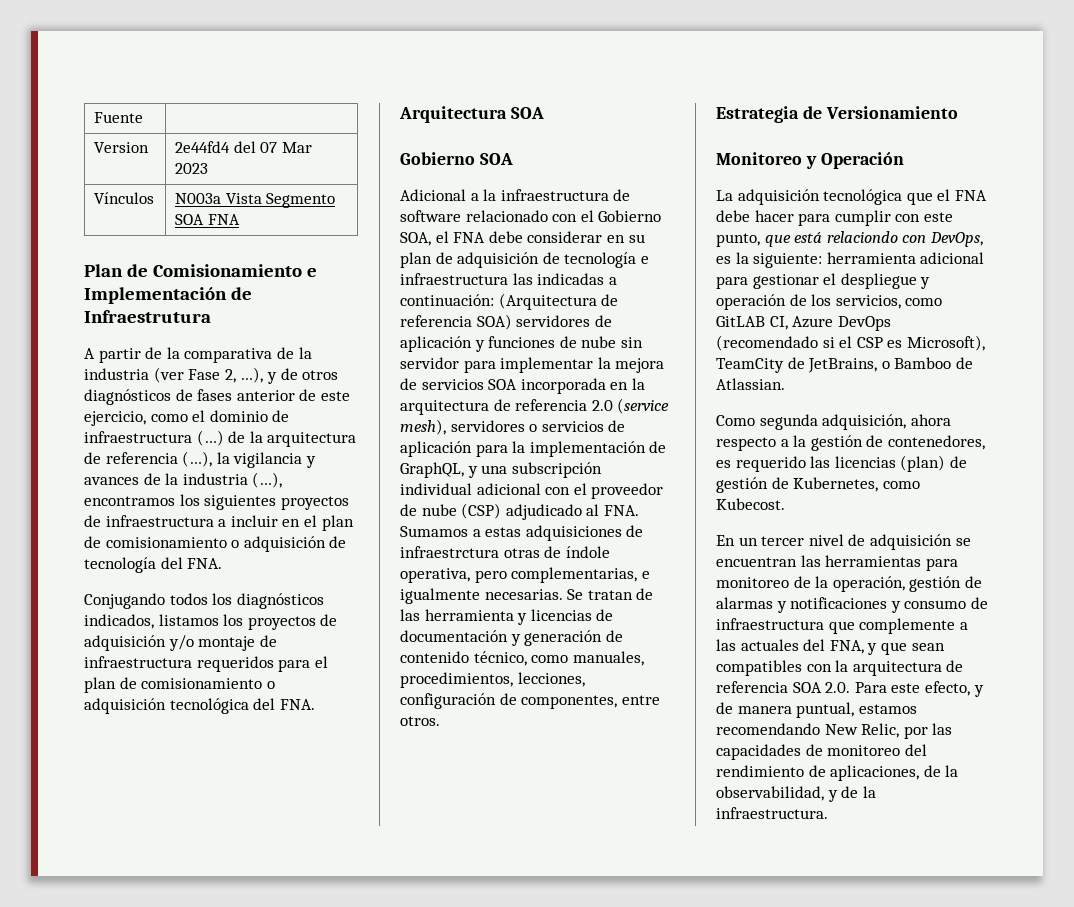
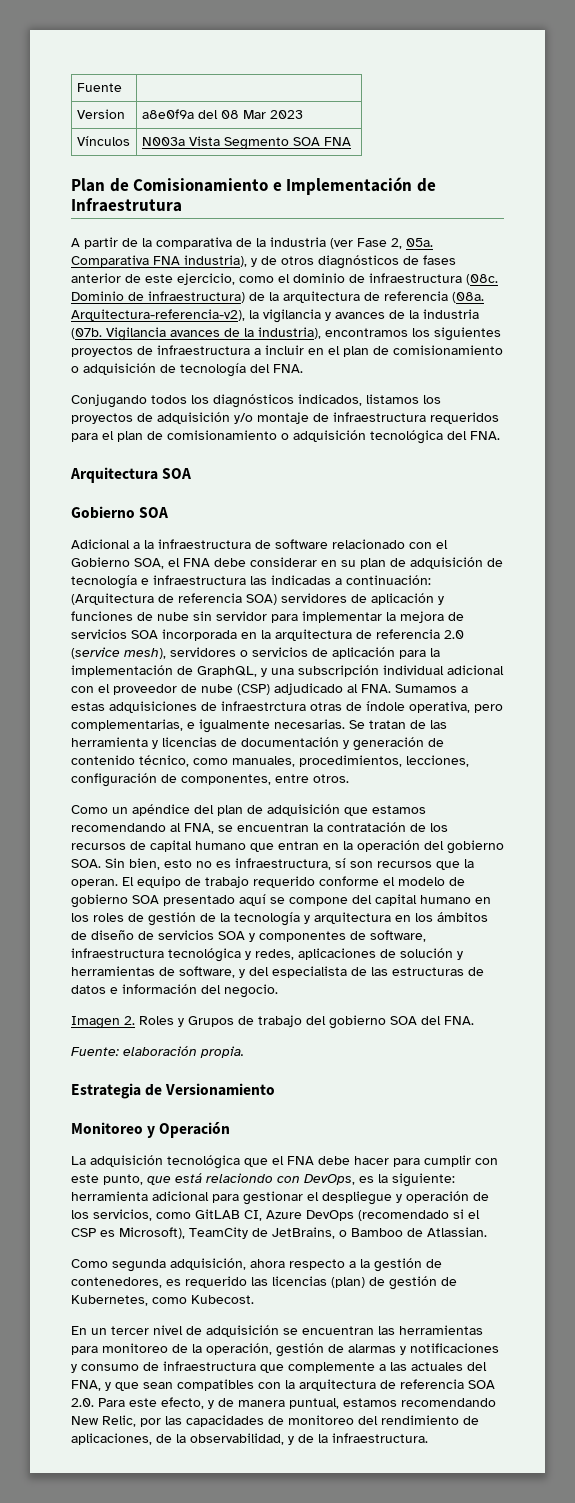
[175,141,278,153] 2e44fd4 del 07 -> [141,109,239,119] a8e0f9a del 08
[240,367,264,383] …), -> [406,238,433,247] [71,255,247,267] 05a. Comparativa FNA industria),
[196,430,224,446] (…) -> [466,274,498,285] [71,291,245,303] (08c. Dominio de infraestructura)
[182,451,213,467] (…), -> [452,292,484,303] [71,309,245,321] (08a. Arquitectura-referencia-v2),
[252,472,283,488] (…), -> [71,327,321,341] (07b. Vigilancia avances de la industria),
(440, 721) none -> [71,804,426,816] [71,822,448,834] [71,840,504,854] [71,858,474,870] [71,876,465,888] [71,894,491,908] [71,912,488,926] [71,930,426,942] [71,948,463,962] [71,966,484,978] [71,984,278,998] [71,1015,474,1029] [71,1046,244,1058] // Como un apéndice del plan de adquisición que estamos recomendando al FNA, se encuentran la contratación de los recursos de capital humano que entran en la operación del gobierno SOA. Sin bien, esto no es infraestructura, sí son recursos que la operan. El equipo de trabajo requerido conforme el modelo de gobierno SOA presentado aquí se compone del capital humano en los roles de gestión de la tecnología y arquitectura en los ámbitos de diseño de servicios SOA y componentes de software, infraestructura tecnológica y redes, aplicaciones de solución y herramientas de software, y del especialista de las estructuras de datos e información del negocio. // Imagen 2. Roles y Grupos de trabajo del gobierno SOA del FNA. // Fuente: elaboración propia.

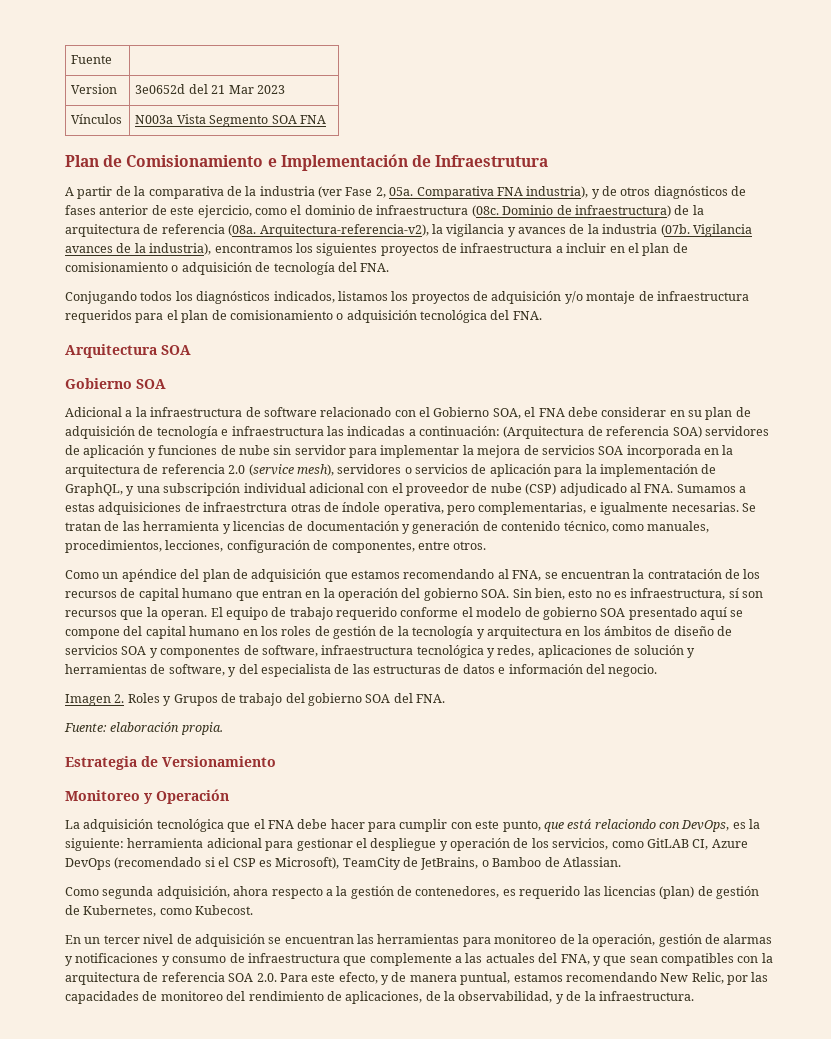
[141,109,239,119] a8e0f9a del 08 -> [135,84,226,94] 3e0652d del 21

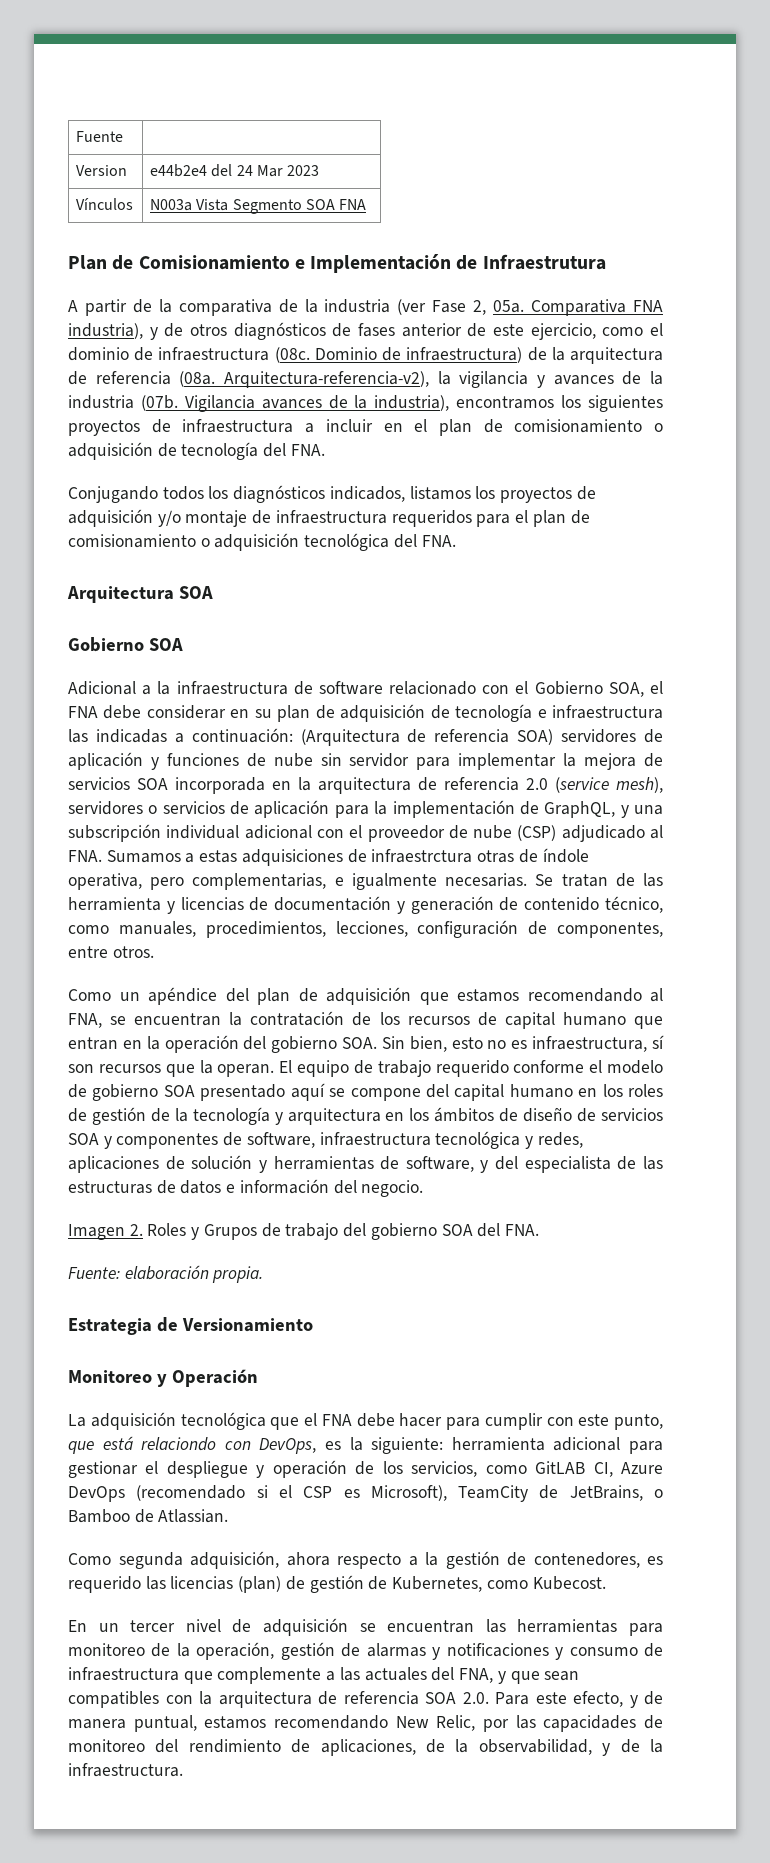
[135,84,226,94] 3e0652d del 21 -> [150,164,253,177] e44b2e4 del 24

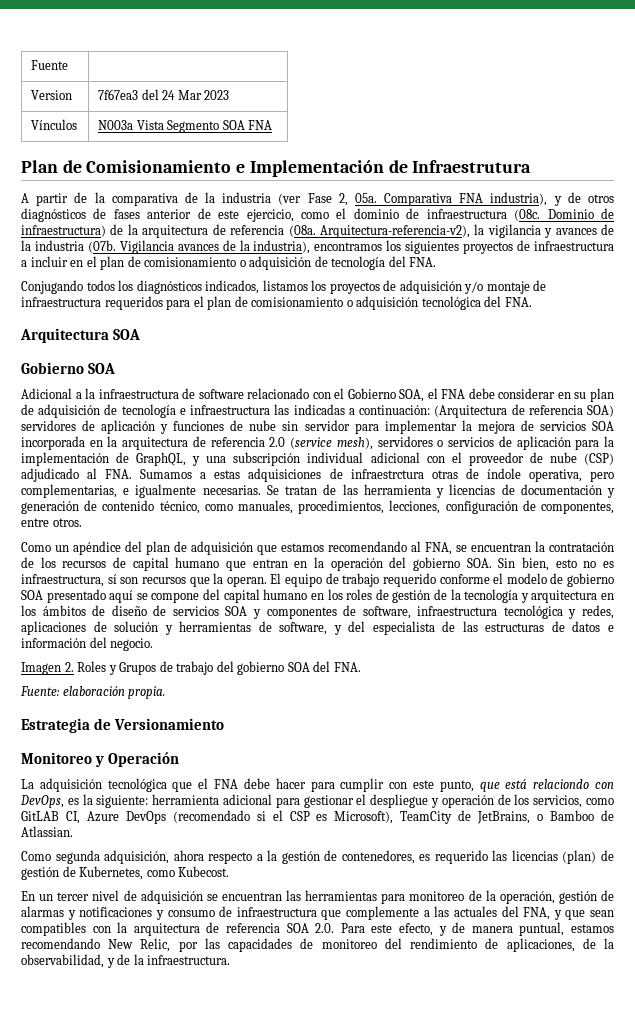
[150,164,208,177] e44b2e4 -> [98,89,139,100] 7f67ea3

